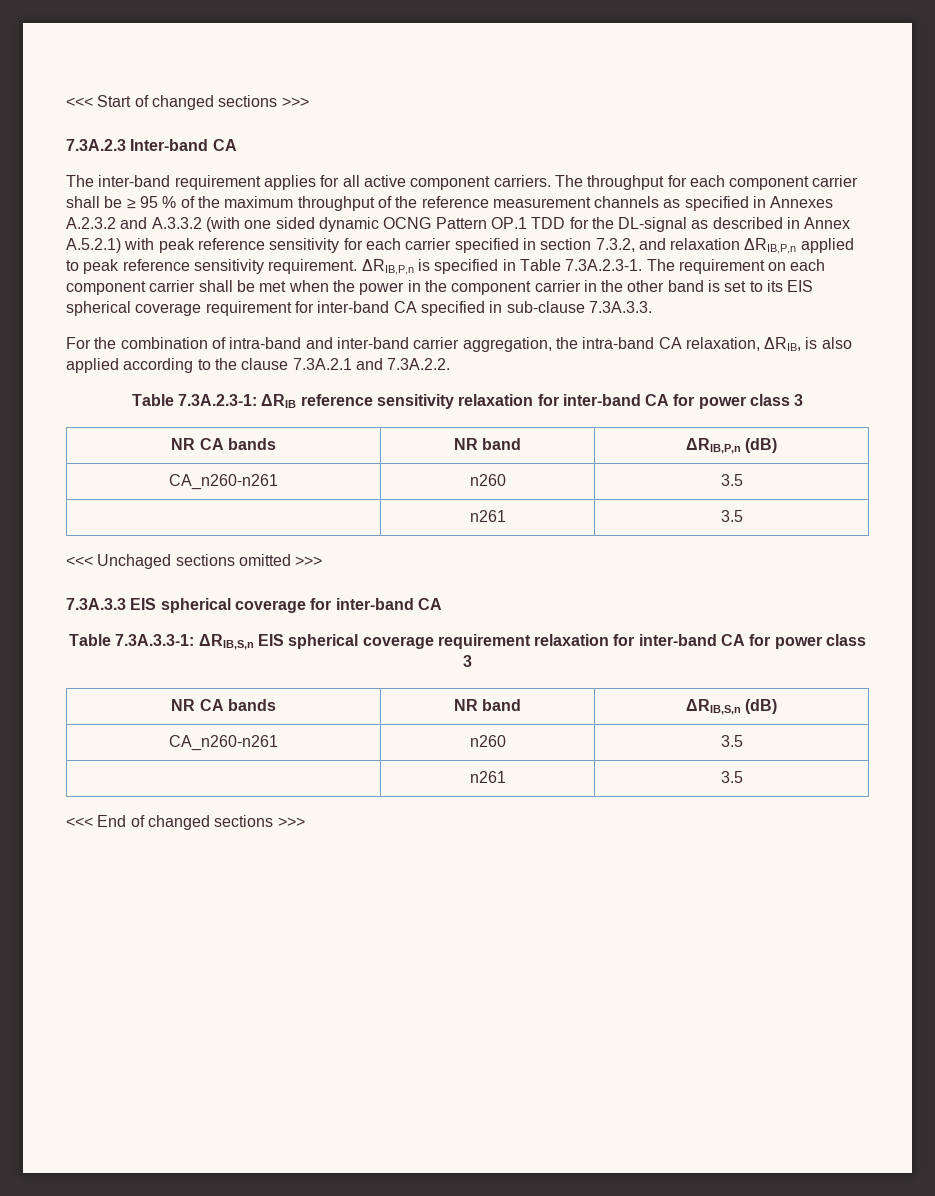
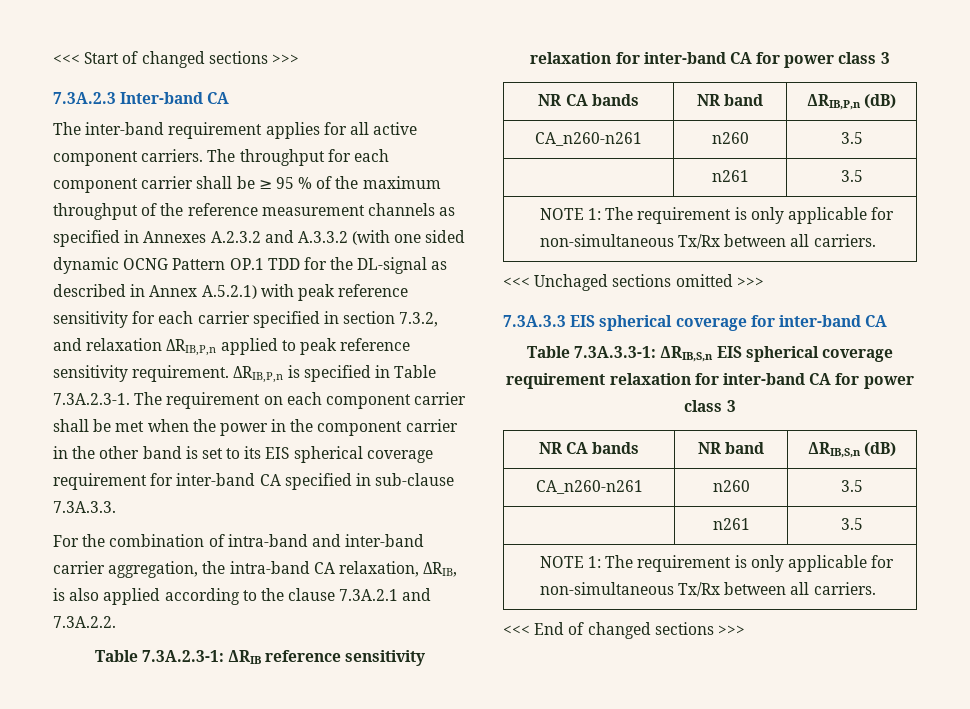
(743, 516) none -> [539,207,895,224] [539,234,876,249] // NOTE 1: The requirement is only applicable for non-simultaneous Tx/Rx between all carriers.
(743, 777) none -> [539,555,895,572] [539,582,876,597] // NOTE 1: The requirement is only applicable for non-simultaneous Tx/Rx between all carriers.

